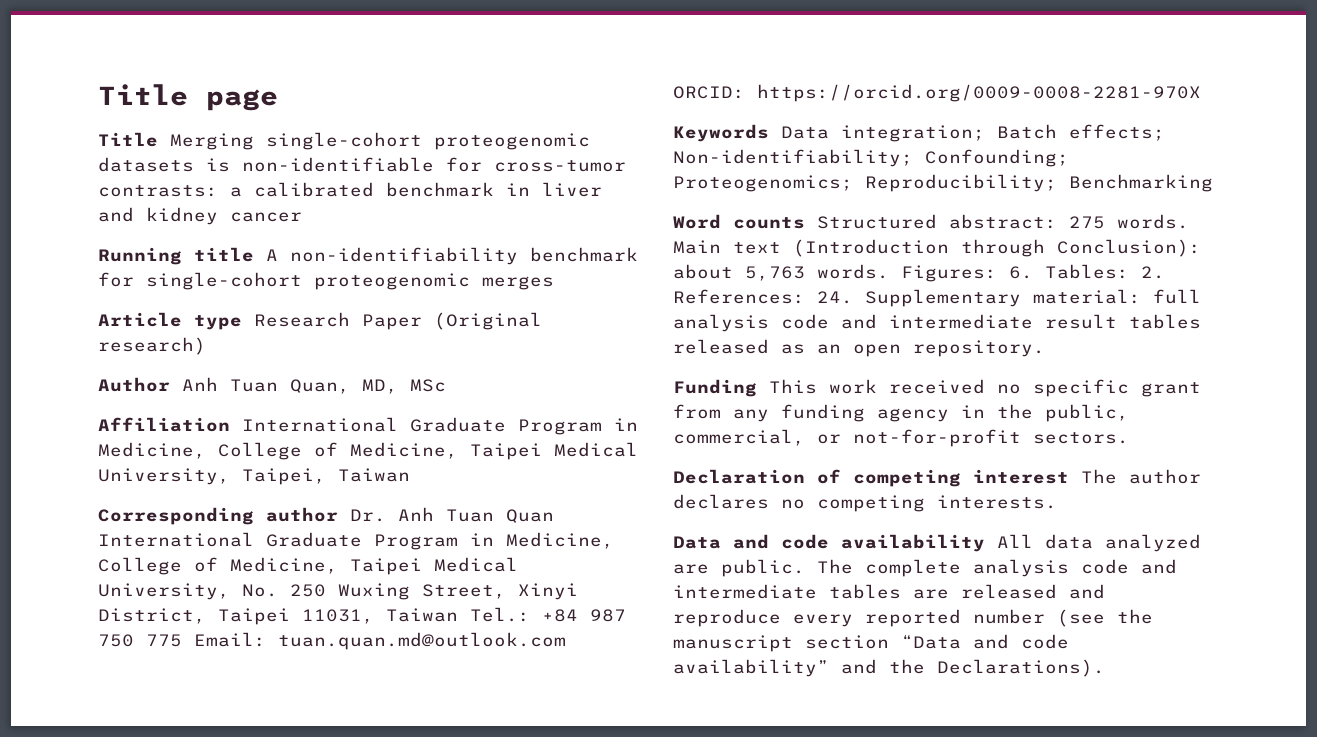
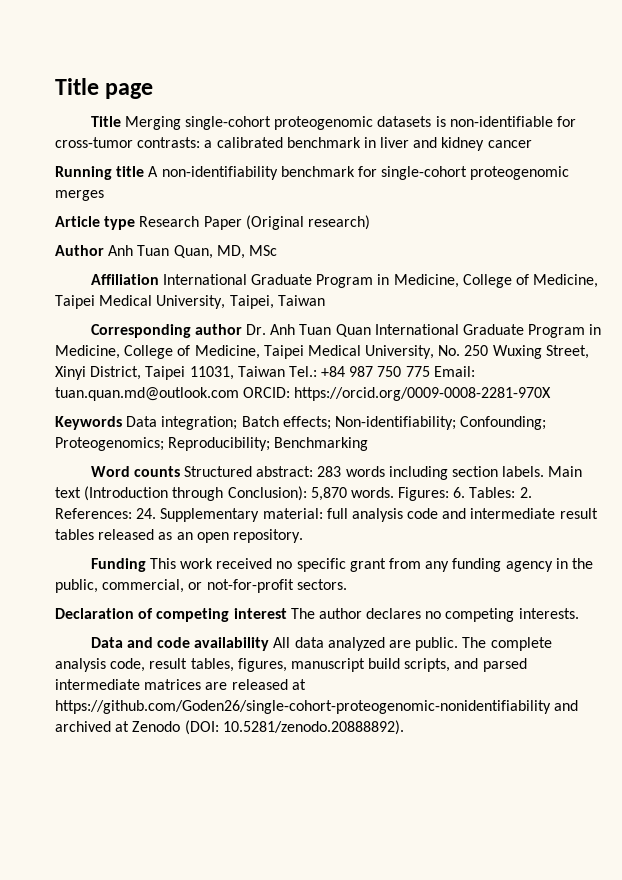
[1069,214,1189,229] 275 words. -> [317,466,545,480] 283 words including section labels.
[673,264,805,281] about 5,763 -> [310,487,347,501] 5,870
[1081,559,1177,574] [673,584,1105,599] [673,609,1153,627] [673,634,1069,652] [673,659,1105,677] code and intermediate tables are released and reproduce every reported number (see the manuscript section “Data and code availability” and the Declarations). -> [110,658,527,672] [55,679,306,690] [55,700,579,714] [55,720,404,735] code, result tables, figures, manuscript build scripts, and parsed intermediate matrices are released at https://github.com/Goden26/single-cohort-proteogenomic-nonidentifiability and archived at Zenodo (DOI: 10.5281/zenodo.20888892).

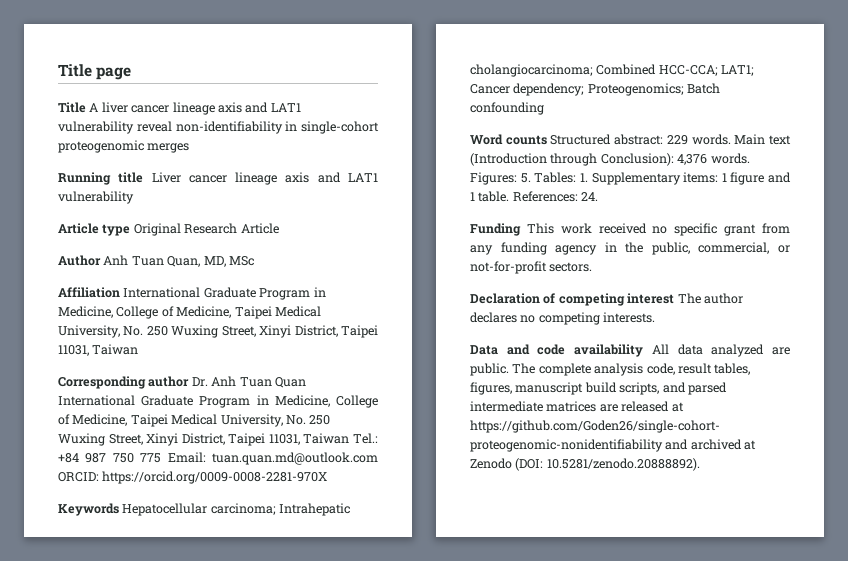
[124,116,576,130] [55,137,532,151] [55,166,570,180] [55,190,104,201] [55,215,370,230] Merging single-cohort proteogenomic datasets is non-identifiable for cross-tumor contrasts: a calibrated benchmark in liver and kidney cancer // Running title A non-identifiability benchmark for single-cohort proteogenomic merges // Article type Research Paper (Original research) -> [89,102,301,115] [58,121,379,134] [58,140,190,153] [58,172,378,185] [58,191,134,204] [58,223,279,236] A liver cancer lineage axis and LAT1 vulnerability reveal non-identifiability in single-cohort proteogenomic merges // Running title Liver cancer lineage axis and LAT1 vulnerability // Article type Original Research Article
[229,295,274,309] Taipei, -> [123,325,378,338] [58,345,89,356] No. 250 Wuxing Street, Xinyi District, Taipei 11031,
[126,416,547,430] [55,437,369,451] Data integration; Batch effects; Non-identifiability; Confounding; Proteogenomics; Reproducibility; Benchmarking -> [122,503,351,516] [470,64,755,77] [470,83,721,96] [470,102,544,115] Hepatocellular carcinoma; Intrahepatic cholangiocarcinoma; Combined HCC-CCA; LAT1; Cancer dependency; Proteogenomics; Batch confounding
[317,466,545,480] 283 words including section labels. -> [666,134,731,145] 229 words.
[310,487,347,501] 5,870 -> [677,154,708,165] 4,376
[453,487,532,498] [55,508,598,522] [55,529,303,543] 6. Tables: 2. References: 24. Supplementary material: full analysis code and intermediate result tables released as an open repository. -> [520,172,791,185] [470,191,599,202] 5. Tables: 1. Supplementary items: 1 figure and 1 table. References: 24.

